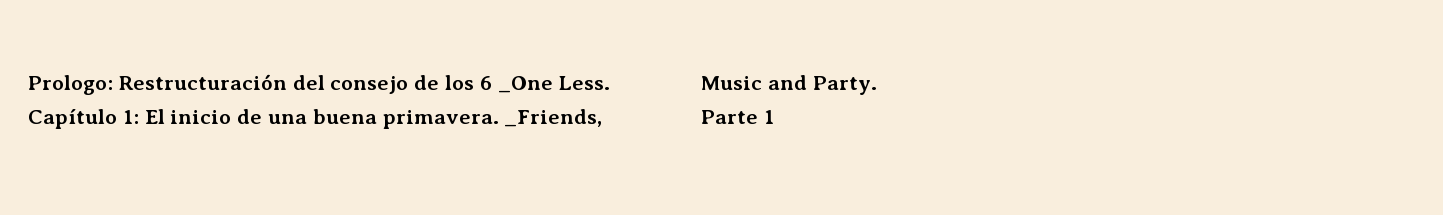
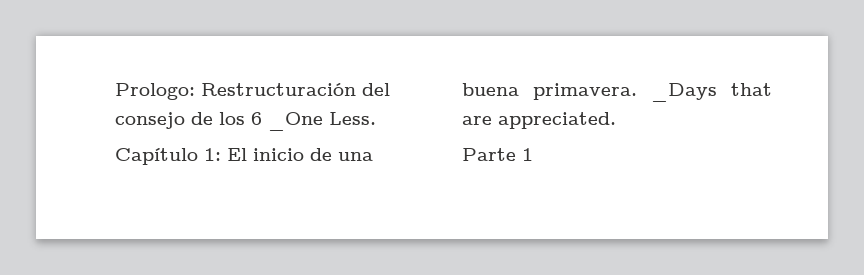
[504,109,603,127] [701,75,877,95] _Friends, Music and Party. -> [651,83,772,102] [462,112,616,129] _Days that are appreciated.

